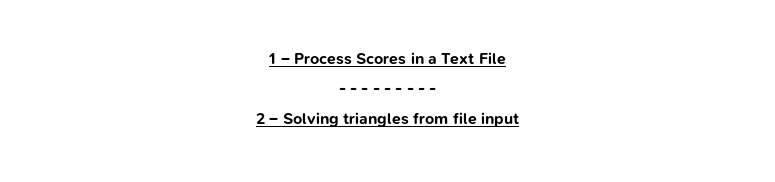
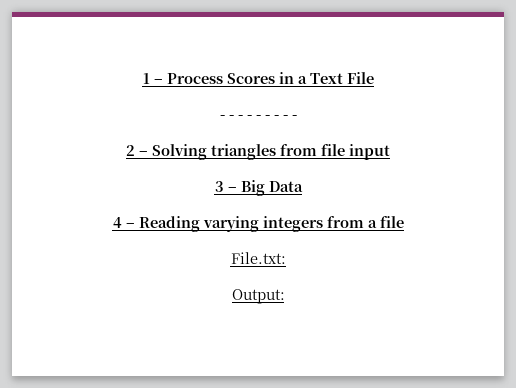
(519, 119) none -> [214,180,303,196] [112,216,404,232] [230,252,286,264] [231,289,285,304] // 3 – Big Data // 4 – Reading varying integers from a file // File.txt: // Output:

